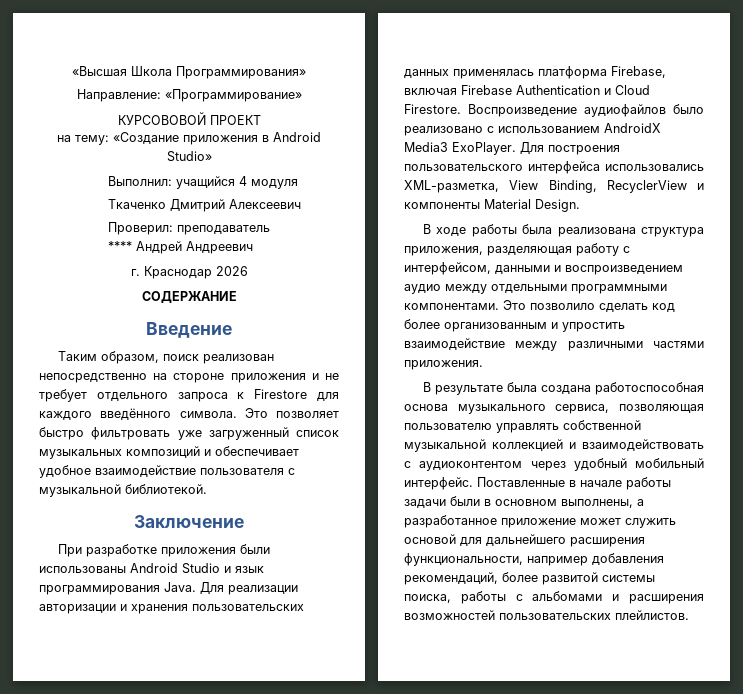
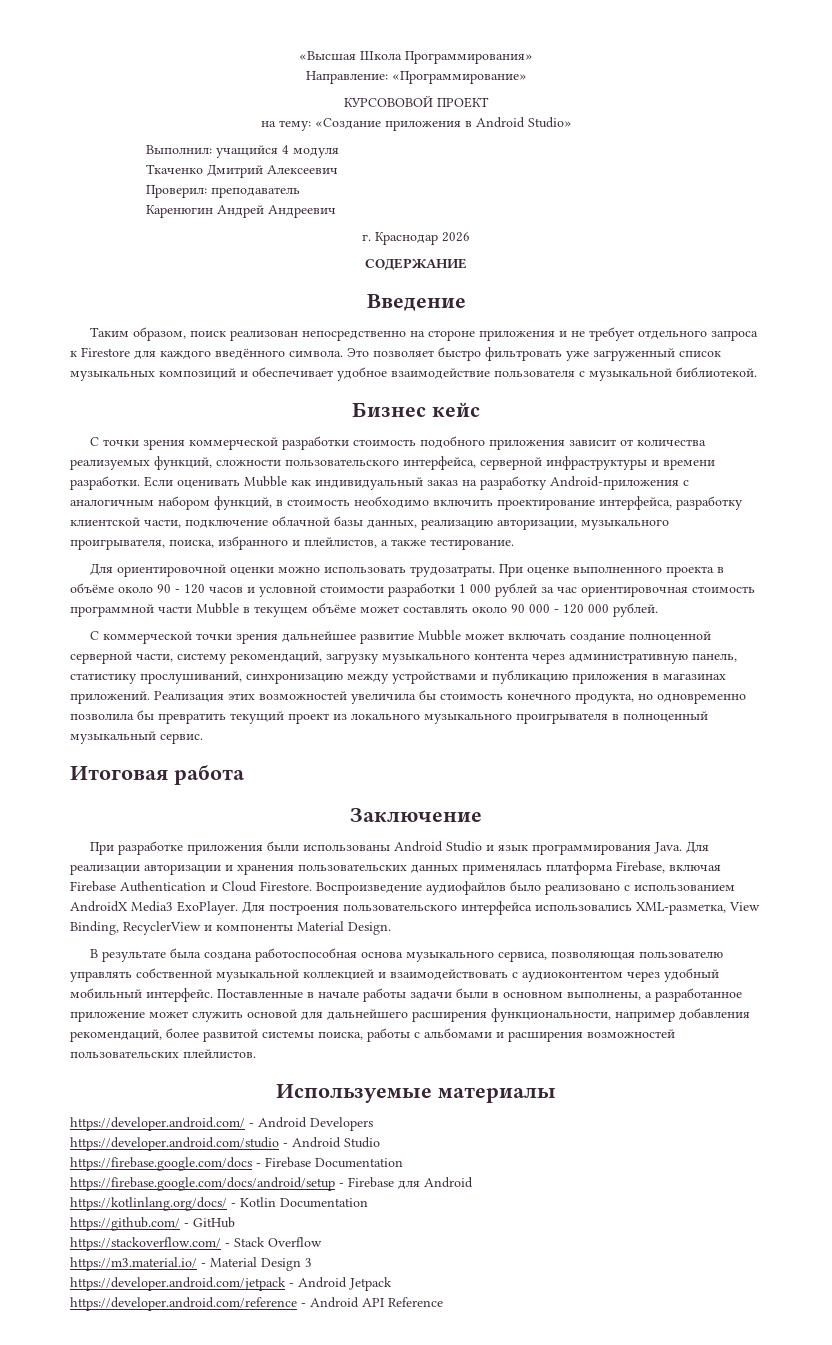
[108,241,133,251] **** -> [146,205,214,218] Каренюгин
(207, 489) none -> [352,402,480,417] [89,436,706,450] [70,456,715,470] [70,476,689,490] [70,496,743,510] [70,516,669,530] [70,536,514,550] [89,563,724,577] [70,583,755,597] [70,603,658,617] [89,630,711,644] [70,651,737,664] [70,670,726,684] [70,690,746,704] [70,710,708,724] [70,731,203,744] [70,765,245,785] // Бизнес кейс // С точки зрения коммерческой разработки стоимость подобного приложения зависит от количества реализуемых функций, сложности пользовательского интерфейса, серверной инфраструктуры и времени разработки. Если оценивать Mubble как индивидуальный заказ на разработку Android-приложения с аналогичным набором функций, в стоимость необходимо включить проектирование интерфейса, разработку клиентской части, подключение облачной базы данных, реализацию авторизации, музыкального проигрывателя, поиска, избранного и плейлистов, а также тестирование. // Для ориентировочной оценки можно использовать трудозатраты. При оценке выполненного проекта в объёме около 90 - 120 часов и условной стоимости разработки 1 000 рублей за час ориентировочная стоимость программной части Mubble в текущем объёме может составлять около 90 000 - 120 000 рублей. // С коммерческой точки зрения дальнейшее развитие Mubble может включать создание полноценной серверной части, систему рекомендаций, загрузку музыкального контента через административную панель, статистику прослушиваний, синхронизацию между устройствами и публикацию приложения в магазинах приложений. Реализация этих возможностей увеличила бы стоимость конечного продукта, но одновременно позволила бы превратить текущий проект из локального музыкального проигрывателя в полноценный музыкальный сервис. // Итоговая работа
[422,224,704,237] [404,243,630,256] [404,262,683,275] [404,284,667,294] [404,300,675,312] [404,319,625,332] [404,338,704,351] [404,360,483,370] // В ходе работы была реализована структура приложения, разделяющая работу с интерфейсом, данными и воспроизведением аудио между отдельными программными компонентами. Это позволило сделать код более организованным и упростить взаимодействие между различными частями приложения. -> (391, 928) none
(689, 615) none -> [276,1084,556,1103] [70,1117,373,1131] [70,1137,380,1151] [70,1157,403,1171] [70,1177,473,1191] [70,1197,368,1211] [70,1217,235,1231] [70,1237,322,1251] [70,1257,312,1271] [70,1277,392,1291] [70,1297,443,1311] // Используемые материалы // https://developer.android.com/ - Android Developers // https://developer.android.com/studio - Android Studio // https://firebase.google.com/docs - Firebase Documentation // https://firebase.google.com/docs/android/setup - Firebase для Android // https://kotlinlang.org/docs/ - Kotlin Documentation // https://github.com/ - GitHub // https://stackoverflow.com/ - Stack Overflow // https://m3.material.io/ - Material Design 3 // https://developer.android.com/jetpack - Android Jetpack // https://developer.android.com/reference - Android API Reference

